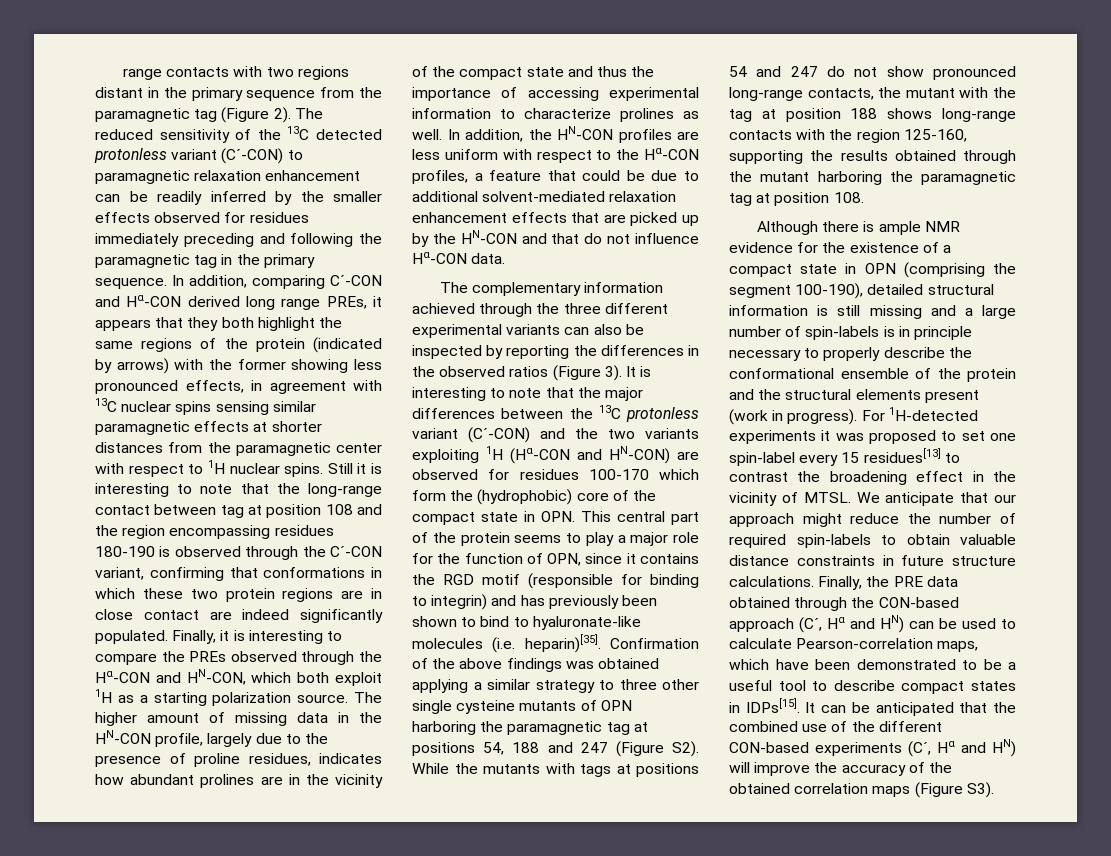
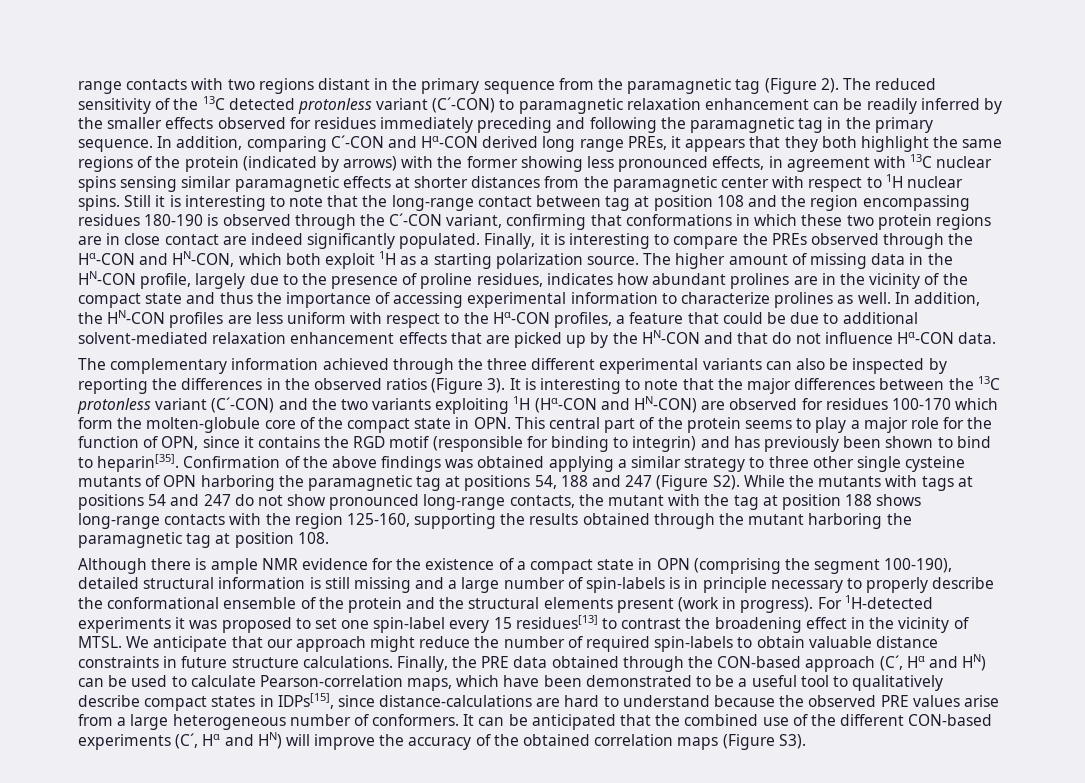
[477,489,573,505] (hydrophobic) -> [146,417,261,433] molten-globule
[532,616,641,630] [412,634,601,653] hyaluronate-like molecules (i.e. heparin)[35]. -> [97,454,180,472] heparin[35].
(828, 686) none -> [852,675,944,691] qualitatively
[745,698,800,713] IDPs[15]. -> [277,693,999,709] [78,714,460,730] IDPs[15], since distance-calculations are hard to understand because the observed PRE values arise from a large heterogeneous number of conformers.

